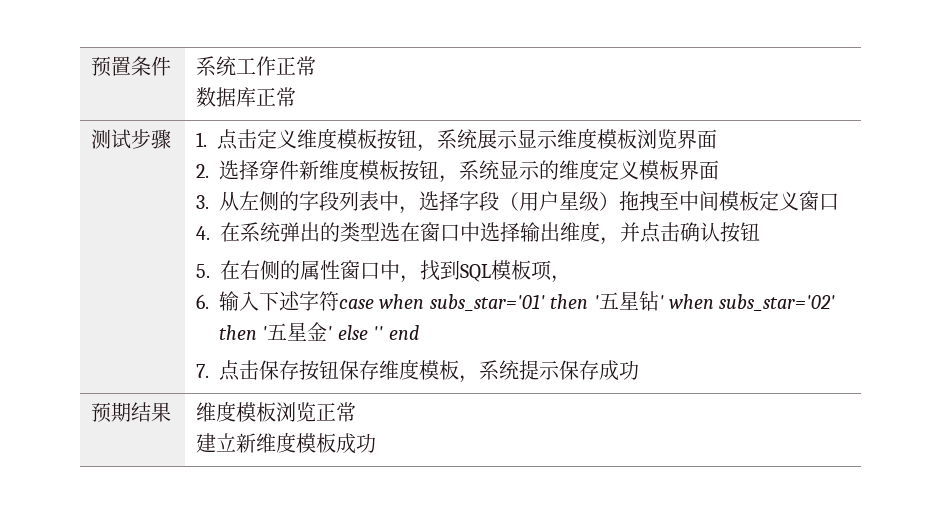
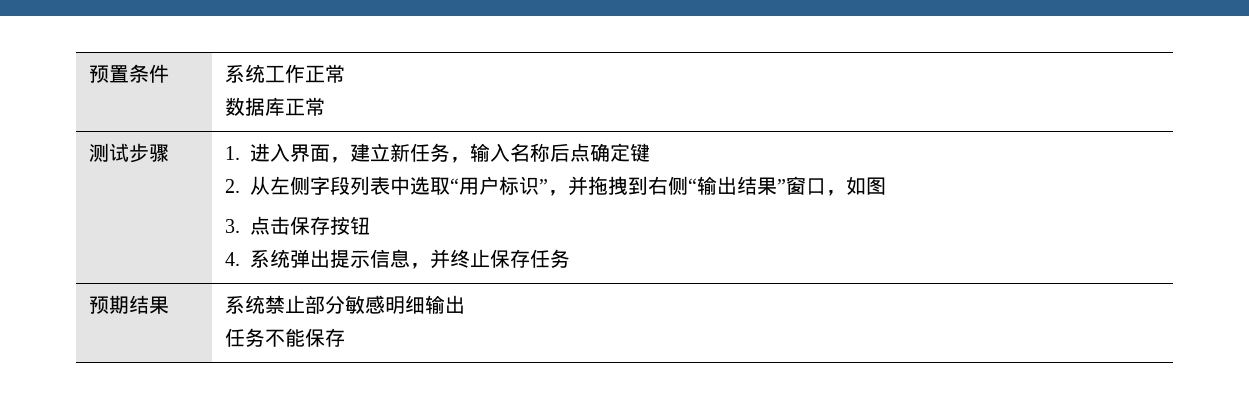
[217,128,718,152] [196,159,720,183] [196,191,840,214] [196,221,761,245] [196,260,572,283] [196,291,836,311] [219,322,419,341] [196,359,640,383] [91,402,172,423] [196,401,357,422] [196,432,377,454] 点击定义维度模板按钮，系统展示显示维度模板浏览界面 // 2.选择穿件新维度模板按钮，系统显示的维度定义模板界面 // 3.从左侧的字段列表中，选择字段（用户星级）拖拽至中间模板定义窗口 // 4.在系统弹出的类型选在窗口中选择输出维度，并点击确认按钮 // 5.在右侧的属性窗口中，找到SQL模板项， // 6.输入下述字符case when subs_star='01' then '五星钻' when subs_star='02' then '五星金' else '' end // 7.点击保存按钮保存维度模板，系统提示保存成功 // 预期结果 | 维度模板浏览正常 // 建立新维度模板成功 -> [250,143,651,163] [225,176,887,196] [225,216,371,235] [225,249,571,269] [89,295,170,314] [225,295,466,314] [225,328,346,347] 进入界面，建立新任务，输入名称后点确定键 // 2.从左侧字段列表中选取“用户标识”，并拖拽到右侧“输出结果”窗口，如图 // 3.点击保存按钮 // 4.系统弹出提示信息，并终止保存任务 // 预期结果 | 系统禁止部分敏感明细输出 // 任务不能保存

